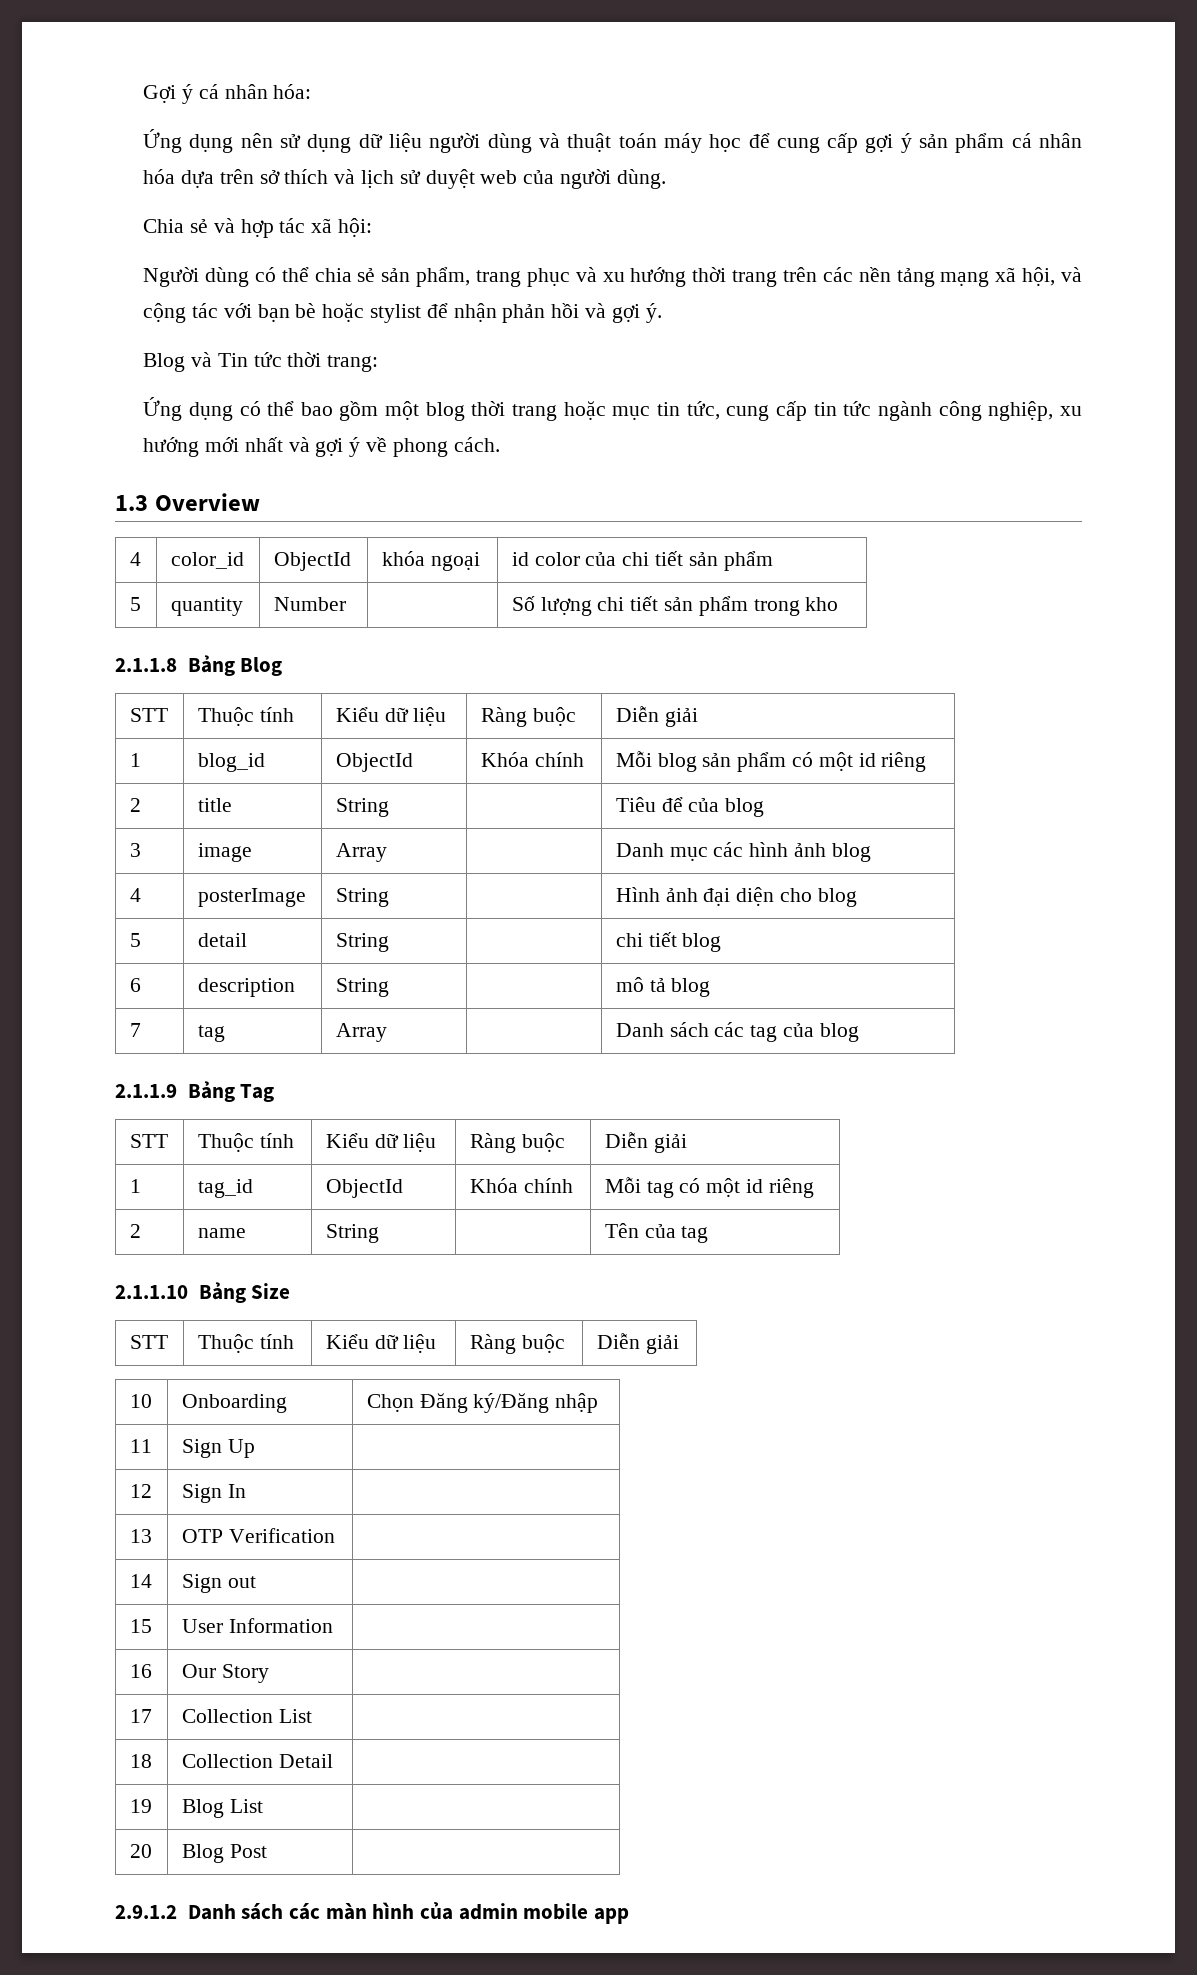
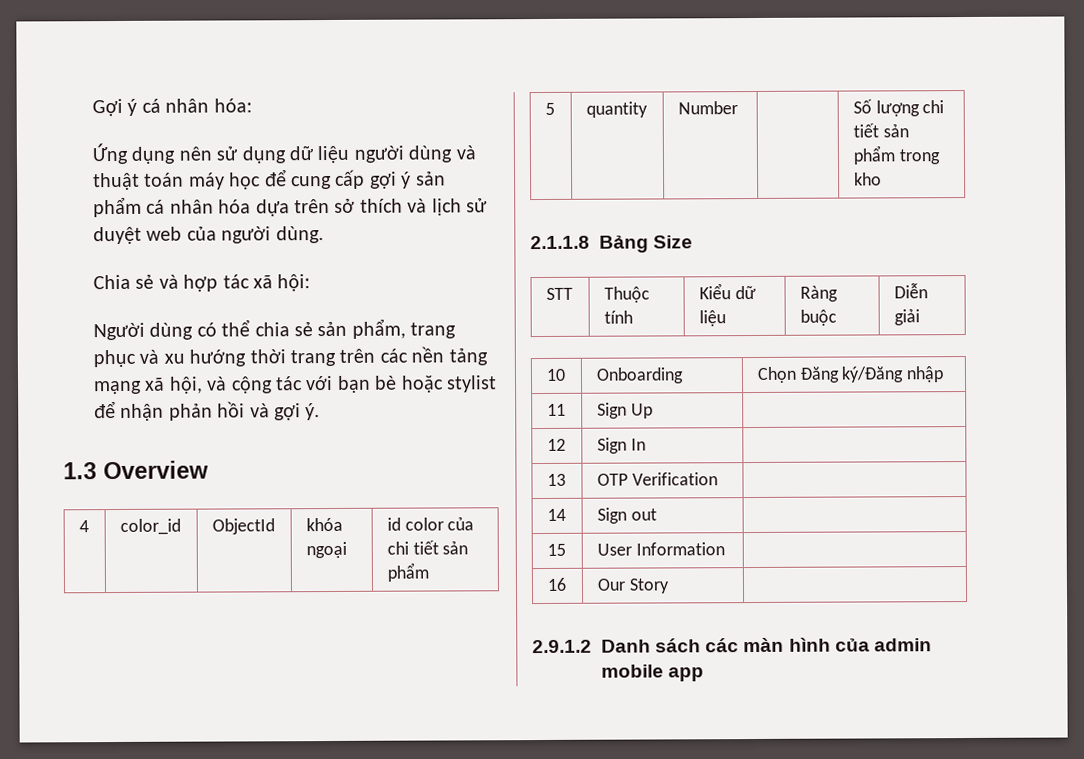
[143,352,379,372] [143,397,1082,421] [143,437,500,457] // Blog và Tin tức thời trang: // Ứng dụng có thể bao gồm một blog thời trang hoặc mục tin tức, cung cấp tin tức ngành công nghiệp, xu hướng mới nhất và gợi ý về phong cách. -> (321, 412) none
[240,657,283,676] [129,708,168,722] [197,707,294,726] [335,707,447,726] [480,707,576,727] [615,706,698,727] [129,753,141,767] [197,753,265,772] [335,753,413,772] [480,752,584,767] [615,751,927,772] [129,798,141,812] [197,798,232,812] [335,798,389,817] [615,797,765,817] [129,843,141,857] [197,843,252,862] [335,843,387,862] [615,842,871,862] [129,888,141,902] [197,888,306,907] [335,888,389,907] [615,887,857,907] [129,933,141,947] [197,933,247,947] [335,933,389,952] [615,932,722,952] [129,978,141,992] [197,978,295,997] [335,978,389,997] [615,977,711,997] [129,1023,141,1037] [197,1025,225,1042] [335,1023,387,1042] [615,1022,859,1042] [115,1081,275,1102] [129,1134,168,1148] [197,1133,294,1152] [325,1133,437,1152] [469,1133,565,1153] [604,1132,687,1153] [129,1179,141,1193] [197,1179,253,1198] [325,1179,403,1198] [469,1178,573,1193] [604,1177,814,1198] [129,1224,141,1238] [197,1228,246,1238] [325,1224,379,1243] [604,1223,709,1243] [115,1282,246,1303] Blog // STT | Thuộc tính | Kiểu dữ liệu | Ràng buộc | Diễn giải // 1 | blog_id | ObjectId | Khóa chính | Mỗi blog sản phẩm có một id riêng // 2 | title | String | | Tiêu để của blog // 3 | image | Array | | Danh mục các hình ảnh blog // 4 | posterImage | String | | Hình ảnh đại diện cho blog // 5 | detail | String | | chi tiết blog // 6 | description | String | | mô tả blog // 7 | tag | Array | | Danh sách các tag của blog // 2.1.1.9 Bảng Tag // STT | Thuộc tính | Kiểu dữ liệu | Ràng buộc | Diễn giải // 1 | tag_id | ObjectId | Khóa chính | Mỗi tag có một id riêng // 2 | name | String | | Tên của tag // 2.1.1.10 Bảng -> (649, 244) none
[129,1709,152,1723] [181,1709,312,1723] [129,1754,152,1768] [181,1754,333,1768] [129,1799,152,1813] [181,1799,263,1818] [129,1844,152,1858] [181,1844,267,1863] // 17 | Collection List | // 18 | Collection Detail | // 19 | Blog List | // 20 | Blog Post | -> (670, 586) none

